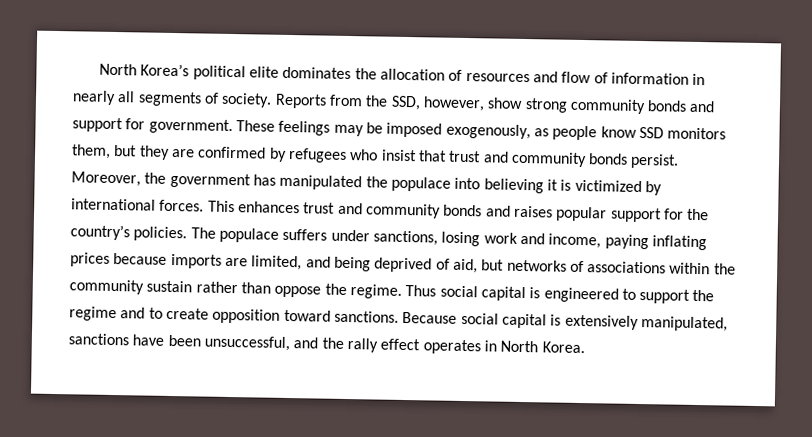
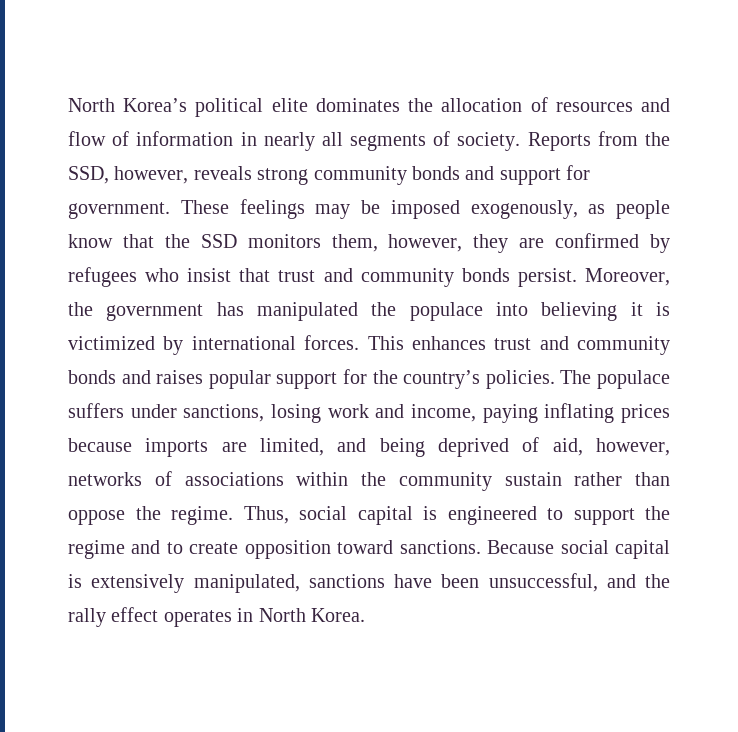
[487,97,524,109] show -> [193,166,252,180] reveals
(637, 132) none -> [122,234,190,248] that the
[114,144,138,157] but -> [388,234,463,252] however,
[481,259,505,271] but -> [595,438,670,456] however,
[405,285,437,297] Thus -> [243,506,289,524] Thus,

